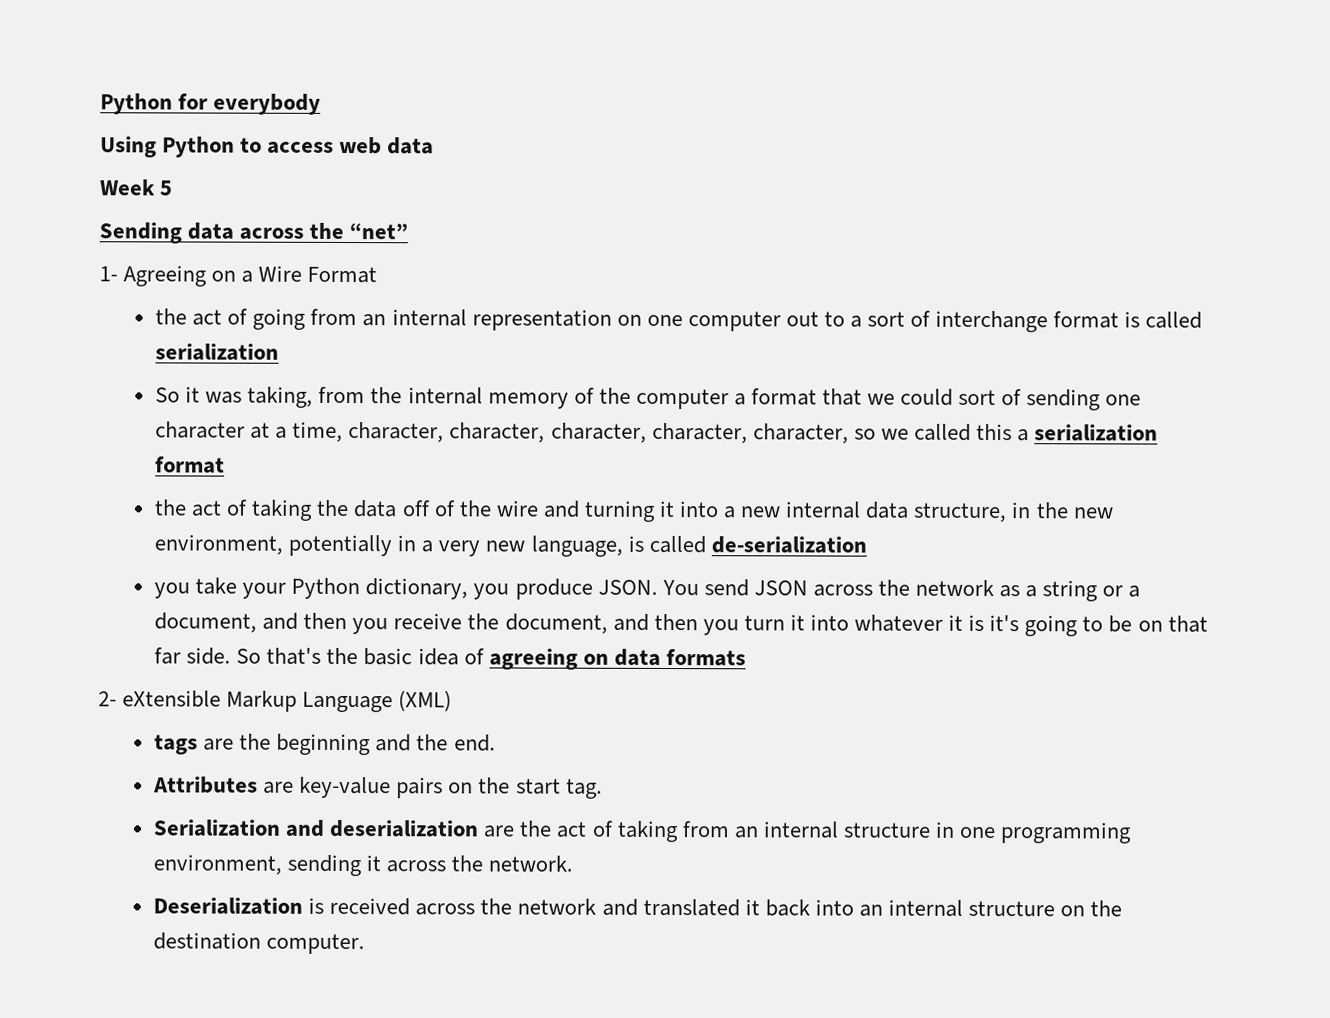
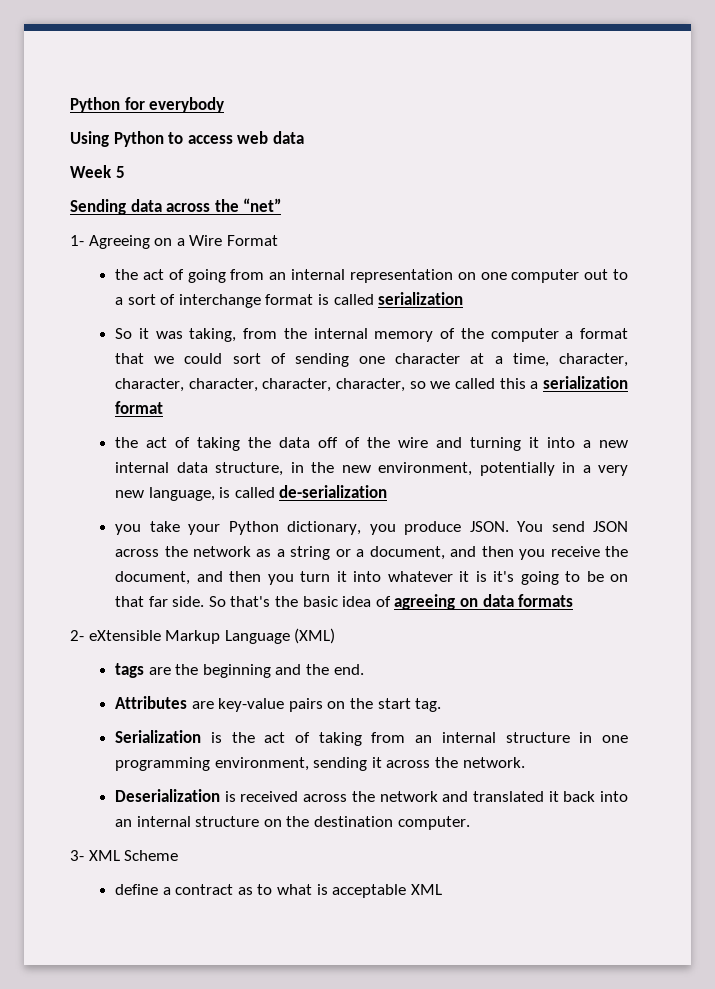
[285,819,516,838] and deserialization are -> [210,732,222,743] is
(366, 944) none -> [70,850,179,861] [115,884,442,898] // 3- XML Scheme // define a contract as to what is acceptable XML

